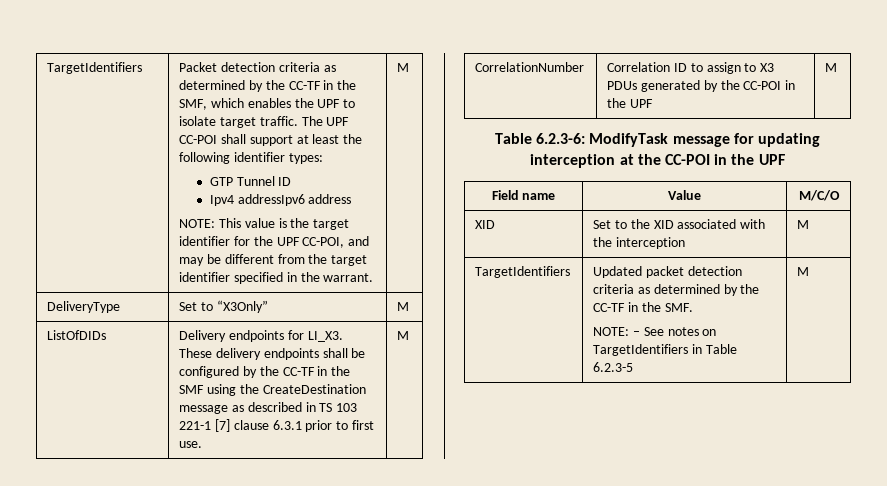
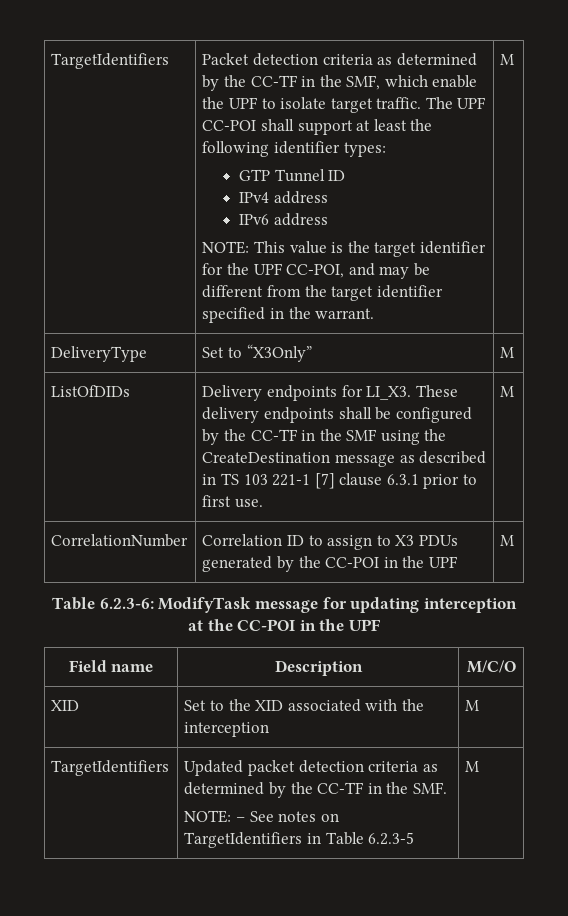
[247,98,291,108] enables -> [432,75,478,88] enable
[209,194,305,206] Ipv4 addressIpv6 -> [239,191,328,204] [239,214,270,225] IPv4 address // IPv6
[668,190,701,200] Value -> [274,660,363,676] Description

